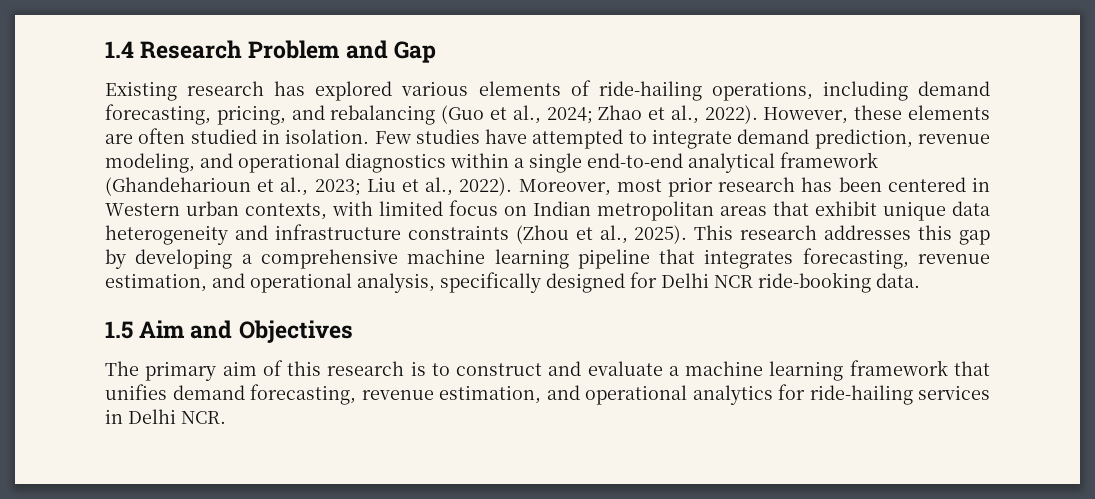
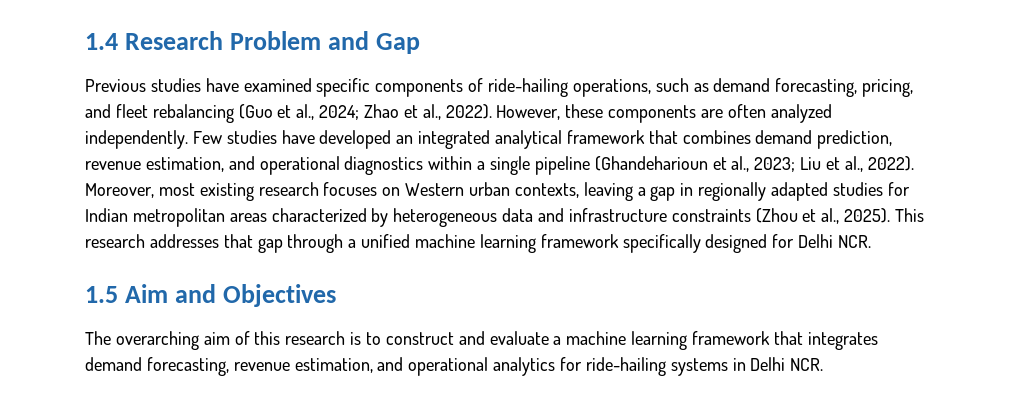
[105,81,561,101] Existing research has explored various elements -> [85,78,464,97] Previous studies have examined specific components
[822,81,908,101] including -> [655,78,709,92] such as
(325, 112) none -> [115,104,148,118] fleet
[908,105,991,120] elements -> [608,105,697,123] components
[190,129,733,149] studied in isolation. Few studies have attempted to integrate -> [770,104,832,123] [85,130,751,149] analyzed independently. Few studies have developed an integrated analytical framework that combines
[105,153,195,173] modeling, -> [145,157,224,172] estimation,
[587,152,878,173] end-to-end analytical framework -> [534,156,590,175] pipeline
[668,177,991,197] [105,200,990,221] [105,225,228,245] prior research has been centered in Western urban contexts, with limited focus on Indian metropolitan areas that exhibit unique data heterogeneity -> [199,182,910,201] [85,208,534,227] existing research focuses on Western urban contexts, leaving a gap in regionally adapted studies for Indian metropolitan areas characterized by heterogeneous data
[918,225,990,245] [105,248,990,269] [105,273,435,293] this gap by developing a comprehensive machine learning pipeline that integrates forecasting, revenue estimation, and operational analysis, -> [223,234,619,253] that gap through a unified machine learning framework
[714,272,920,293] NCR ride-booking data. -> [838,235,872,248] NCR.
[145,361,217,381] primary -> [115,331,199,350] overarching
[105,384,167,400] unifies -> [807,332,878,350] integrates
[918,385,990,400] services -> [670,358,728,376] systems

